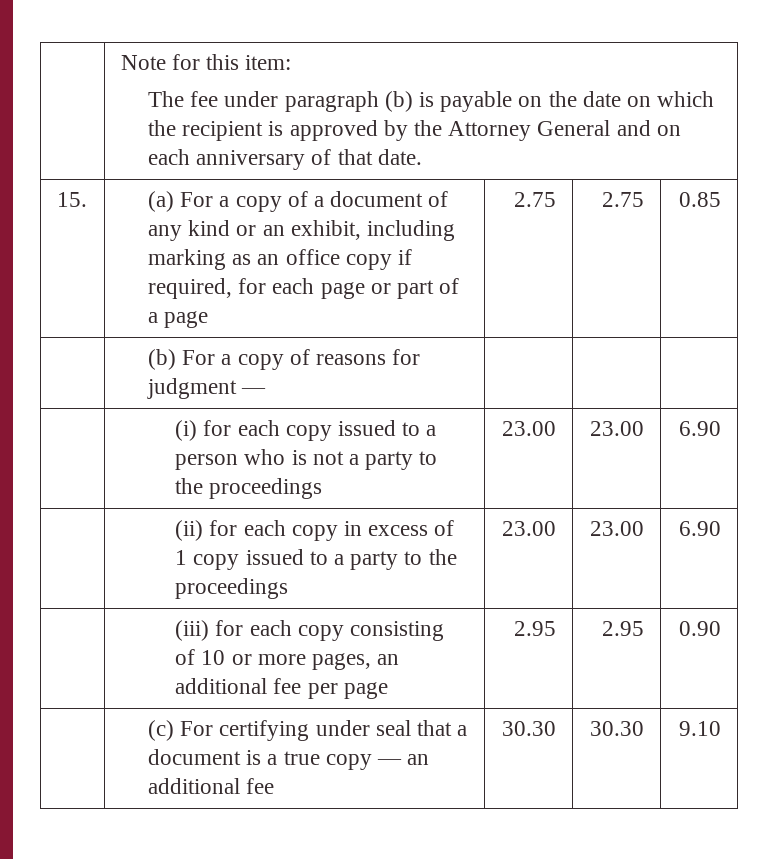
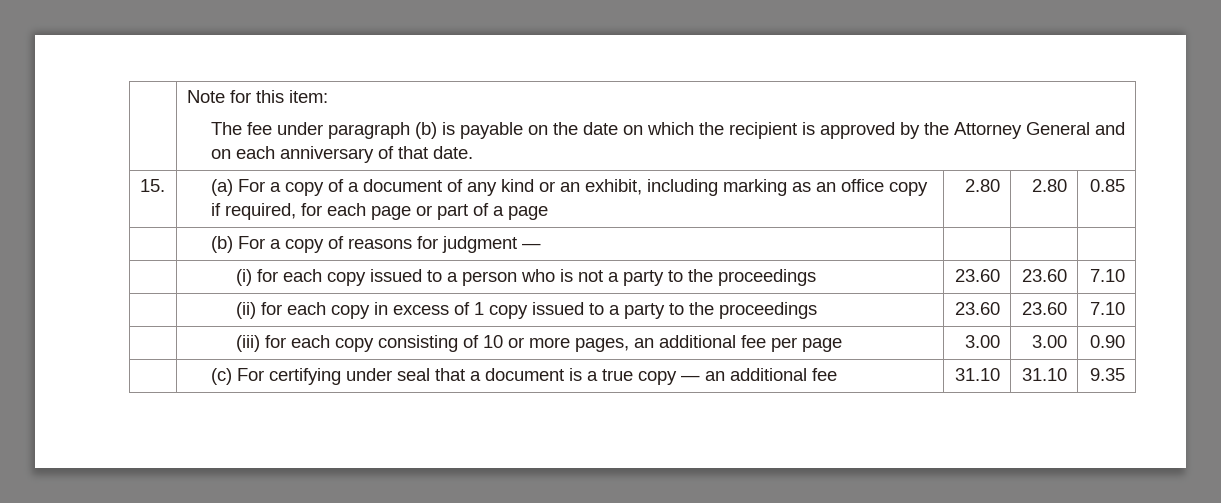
[514,192,557,207] [602,192,645,207] 2.75 | 2.75 -> [965,179,1001,192] [1032,179,1068,192] 2.80 | 2.80
[502,421,557,436] [590,421,645,436] [679,421,722,436] 23.00 | 23.00 | 6.90 -> [955,269,1001,282] [1022,269,1068,282] [1090,269,1126,282] 23.60 | 23.60 | 7.10
[502,521,557,536] [590,521,645,536] [679,521,722,536] 23.00 | 23.00 | 6.90 -> [955,302,1001,315] [1022,302,1068,315] [1090,302,1126,315] 23.60 | 23.60 | 7.10
[514,621,557,636] [602,621,645,636] 2.95 | 2.95 -> [965,335,1001,348] [1032,335,1068,348] 3.00 | 3.00
[502,721,557,736] [590,721,645,736] [679,721,722,736] 30.30 | 30.30 | 9.10 -> [955,368,1001,381] [1022,368,1068,381] [1090,368,1126,381] 31.10 | 31.10 | 9.35

